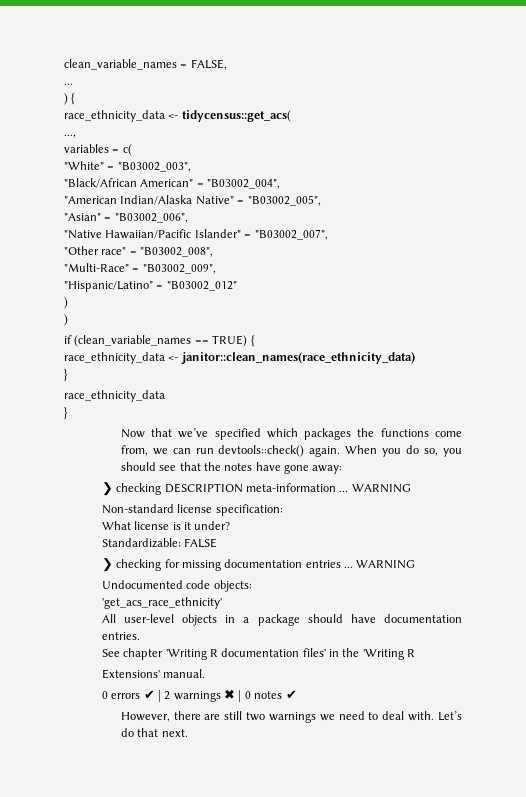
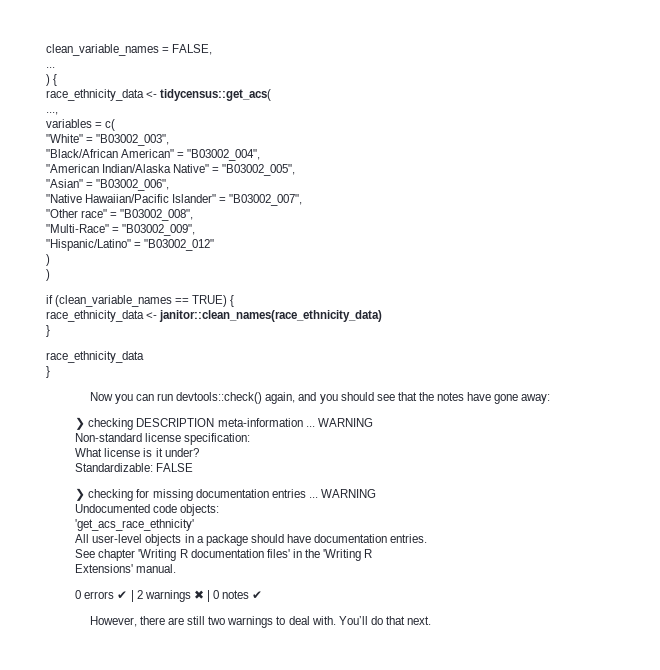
[151,428,462,440] [120,445,439,457] that we’ve specified which packages the functions come from, we can run devtools::check() again. When you do so, -> [114,392,317,404] you can run devtools::check() again, and
[319,711,365,721] we need -> (274, 622) none
[437,711,462,721] Let’s -> [338,616,368,625] You’ll

